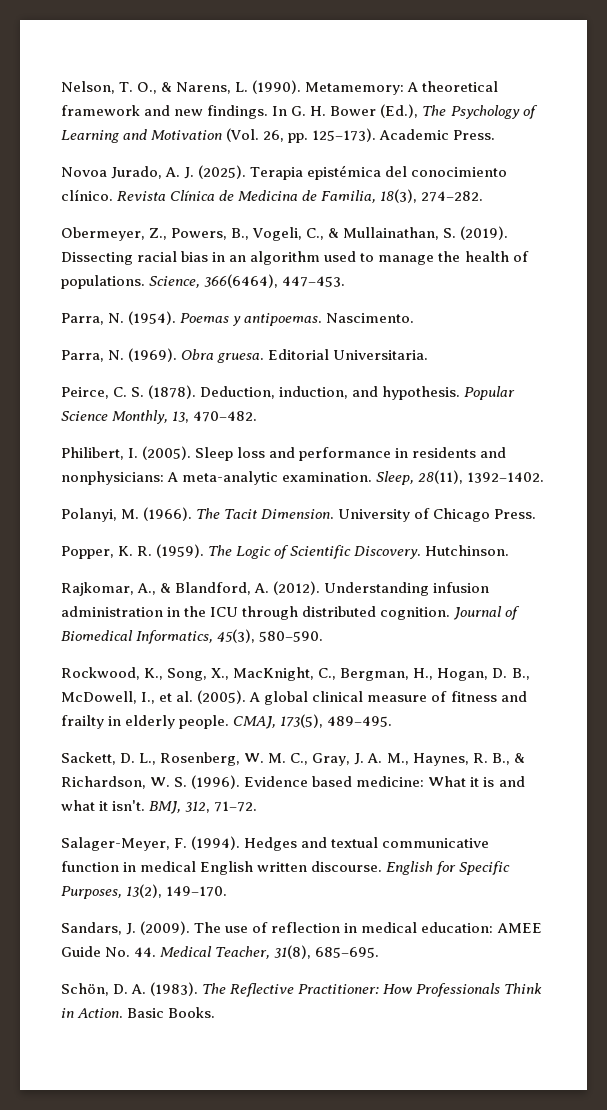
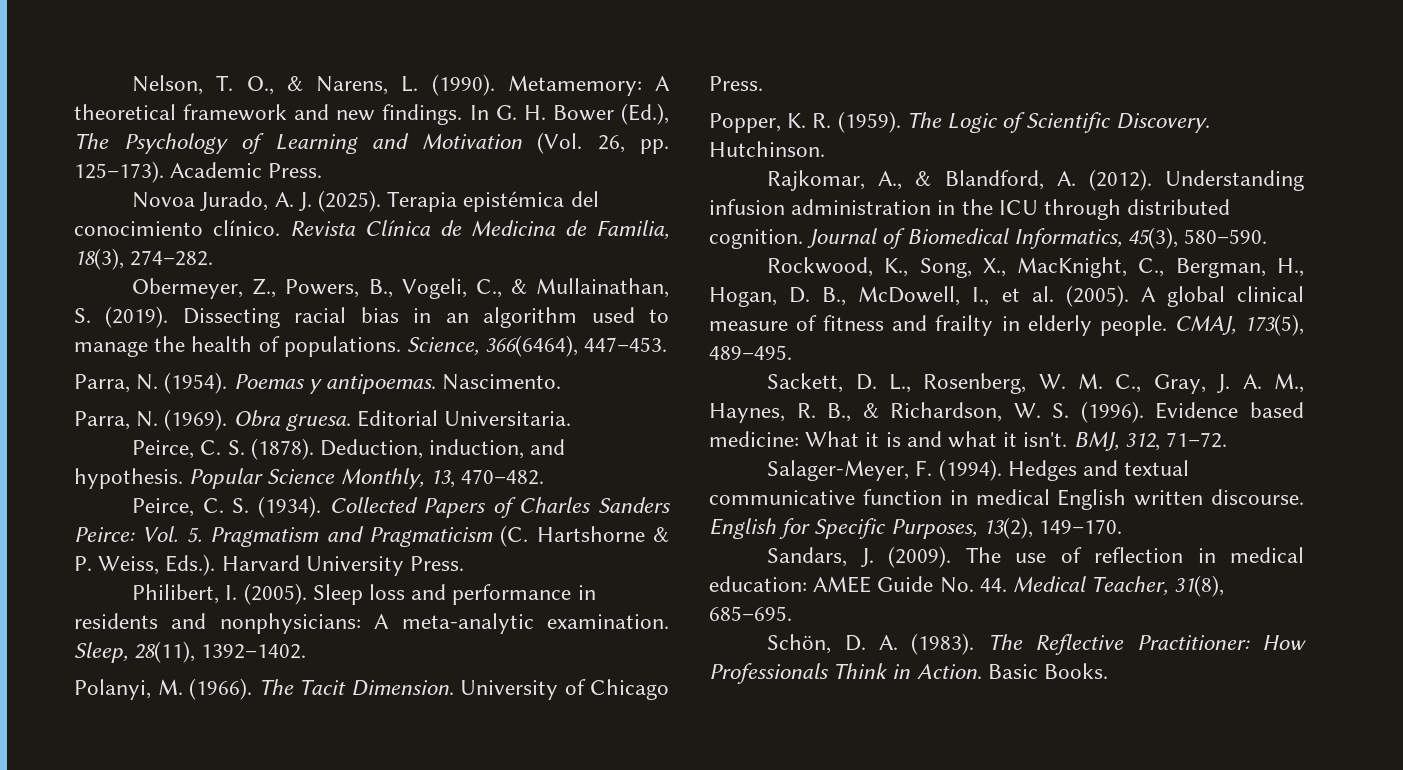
(258, 416) none -> [132,496,671,518] [74,525,669,547] [74,554,465,576] // Peirce, C. S. (1934). Collected Papers of Charles Sanders Peirce: Vol. 5. Pragmatism and Pragmaticism (C. Hartshorne & P. Weiss, Eds.). Harvard University Press.

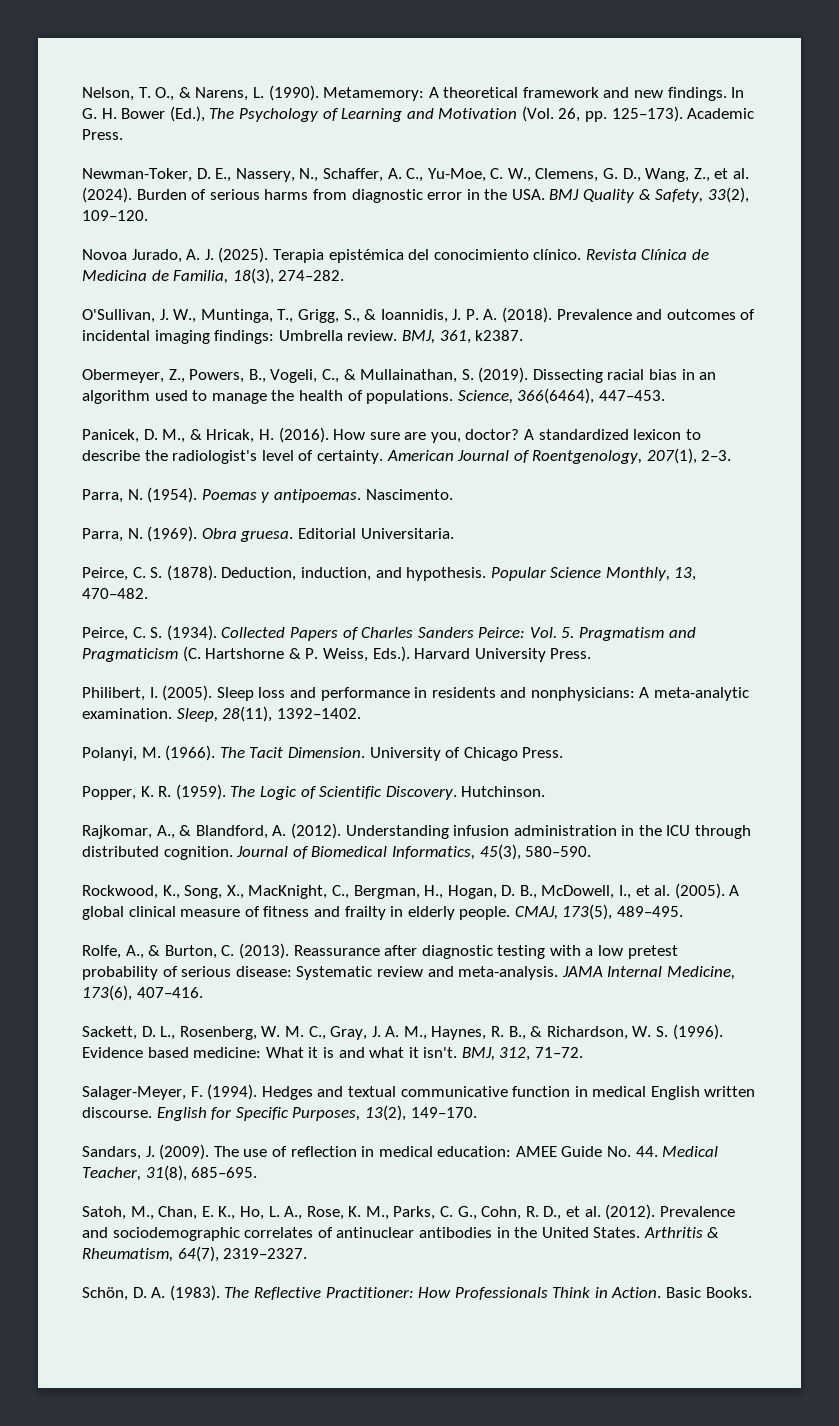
(323, 170) none -> [82,168,750,182] [82,187,749,203] [82,210,148,221] // Newman-Toker, D. E., Nassery, N., Schaffer, A. C., Yu-Moe, C. W., Clemens, G. D., Wang, Z., et al. (2024). Burden of serious harms from diagnostic error in the USA. BMJ Quality & Safety, 33(2), 109–120.
(214, 258) none -> [82,307,756,323] [82,330,524,344] // O'Sullivan, J. W., Muntinga, T., Grigg, S., & Ioannidis, J. P. A. (2018). Prevalence and outcomes of incidental imaging findings: Umbrella review. BMJ, 361, k2387.
(668, 344) none -> [82,427,701,443] [82,448,732,464] // Panicek, D. M., & Hricak, H. (2016). How sure are you, doctor? A standardized lexicon to describe the radiologist's level of certainty. American Journal of Roentgenology, 207(1), 2–3.
(792, 352) none -> [82,943,678,959] [82,966,735,980] [82,985,203,1001] // Rolfe, A., & Burton, C. (2013). Reassurance after diagnostic testing with a low pretest probability of serious disease: Systematic review and meta-analysis. JAMA Internal Medicine, 173(6), 407–416.
(792, 613) none -> [82,1204,735,1220] [82,1227,720,1241] [82,1246,308,1262] // Satoh, M., Chan, E. K., Ho, L. A., Rose, K. M., Parks, C. G., Cohn, R. D., et al. (2012). Prevalence and sociodemographic correlates of antinuclear antibodies in the United States. Arthritis & Rheumatism, 64(7), 2319–2327.

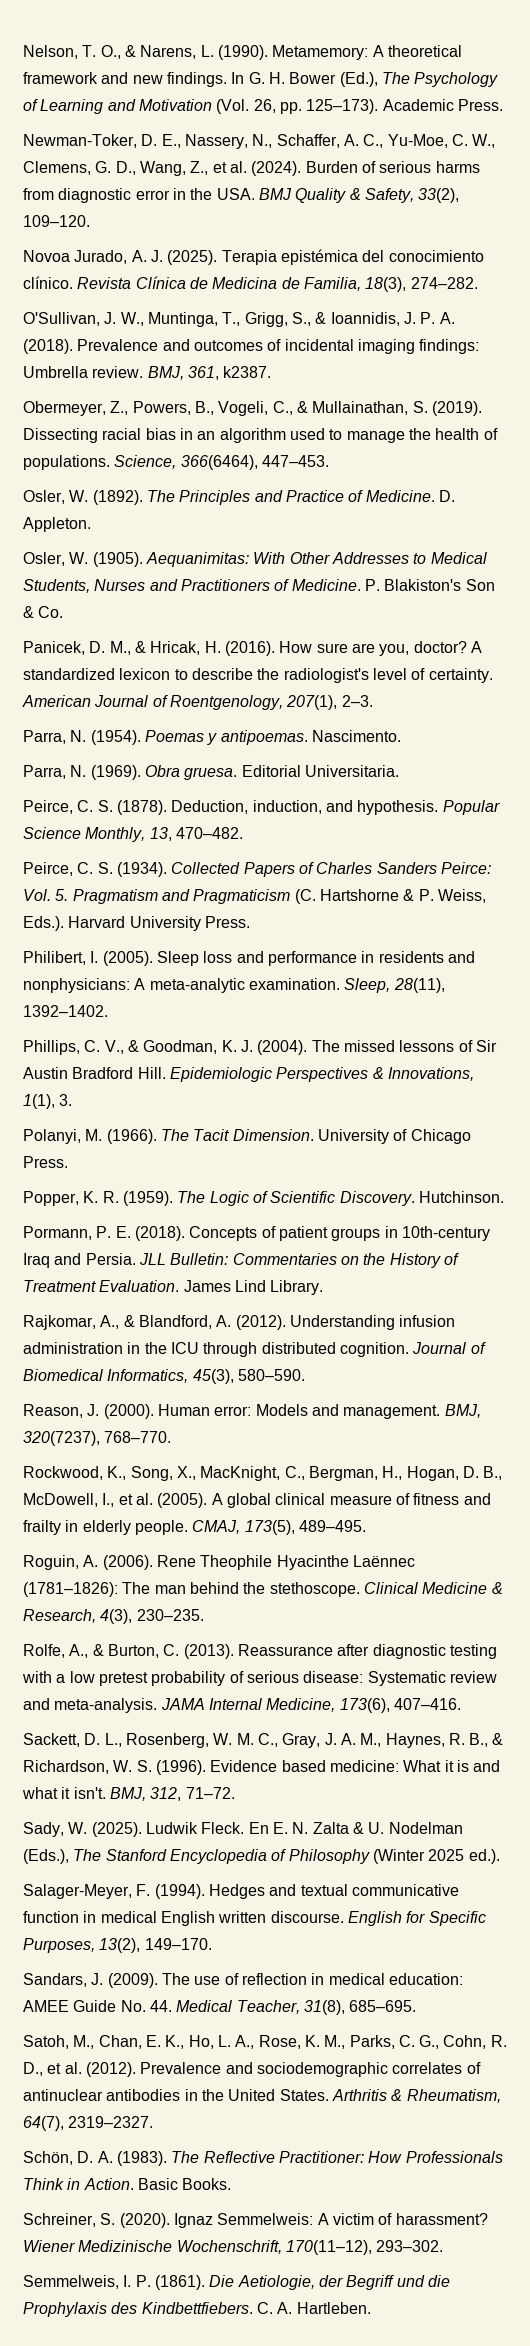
(665, 395) none -> [23,490,455,505] [23,517,91,532] [23,552,487,567] [23,579,495,593] [23,606,64,618] // Osler, W. (1892). The Principles and Practice of Medicine. D. Appleton. // Osler, W. (1905). Aequanimitas: With Other Addresses to Medical Students, Nurses and Practitioners of Medicine. P. Blakiston's Son & Co.
(361, 713) none -> [23,1040,497,1055] [23,1067,474,1082] [23,1094,73,1109] // Phillips, C. V., & Goodman, K. J. (2004). The missed lessons of Sir Austin Bradford Hill. Epidemiologic Perspectives & Innovations, 1(1), 3.
(546, 791) none -> [23,1226,490,1241] [23,1253,459,1268] [23,1280,324,1295] // Pormann, P. E. (2018). Concepts of patient groups in 10th-century Iraq and Persia. JLL Bulletin: Commentaries on the History of Treatment Evaluation. James Lind Library.
(592, 851) none -> [23,1404,481,1419] [23,1431,172,1446] // Reason, J. (2000). Human error: Models and management. BMJ, 320(7237), 768–770.
(684, 911) none -> [23,1555,415,1570] [23,1582,503,1597] [23,1609,204,1624] // Roguin, A. (2006). Rene Theophile Hyacinthe Laënnec (1781–1826): The man behind the stethoscope. Clinical Medicine & Research, 4(3), 230–235.
(584, 1052) none -> [23,1822,463,1837] [23,1849,500,1864] // Sady, W. (2025). Ludwik Fleck. En E. N. Zalta & U. Nodelman (Eds.), The Stanford Encyclopedia of Philosophy (Winter 2025 ed.).
(752, 1292) none -> [23,2213,488,2228] [23,2240,444,2255] [23,2275,450,2290] [23,2302,371,2317] // Schreiner, S. (2020). Ignaz Semmelweis: A victim of harassment? Wiener Medizinische Wochenschrift, 170(11–12), 293–302. // Semmelweis, I. P. (1861). Die Aetiologie, der Begriff und die Prophylaxis des Kindbettfiebers. C. A. Hartleben.

